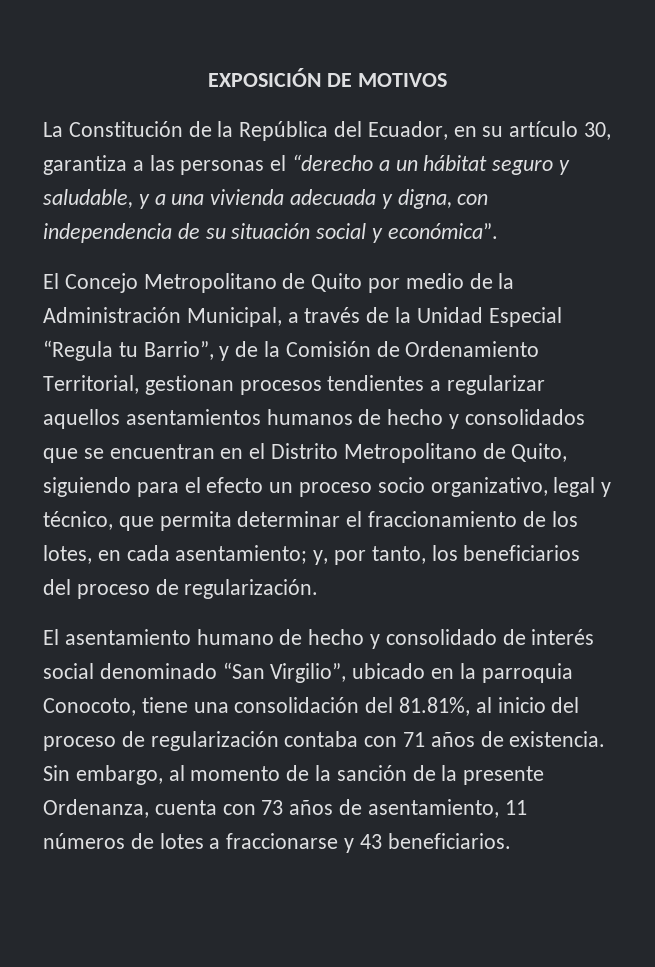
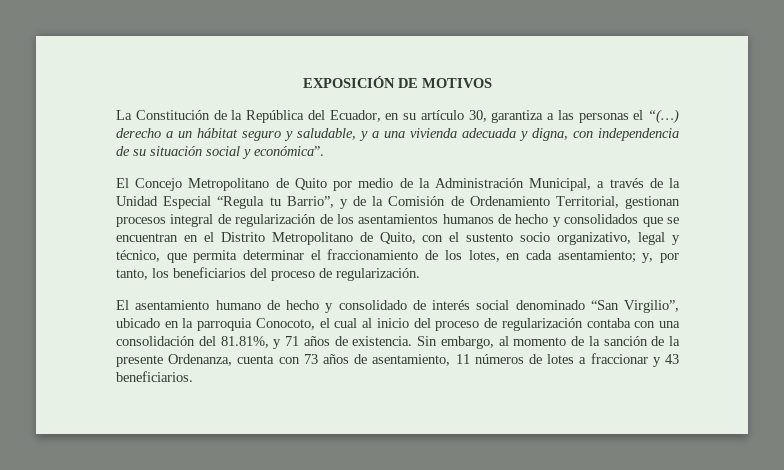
[292,154,374,171] “derecho -> [648,109,679,124] [116,128,161,138] “(…) derecho
[327,375,546,395] [43,409,120,429] tendientes a regularizar aquellos -> [170,214,354,227] integral de regularización de los
[43,477,373,497] siguiendo para el efecto un proceso -> [422,232,514,242] con el sustento
[141,697,471,716] tiene una consolidación del 81.81%, -> [319,318,358,328] el cual
(398, 741) none -> [659,321,680,328] [116,336,282,349] una consolidación del 81.81%, y
[226,833,339,849] fraccionarse -> [590,353,648,364] fraccionar

